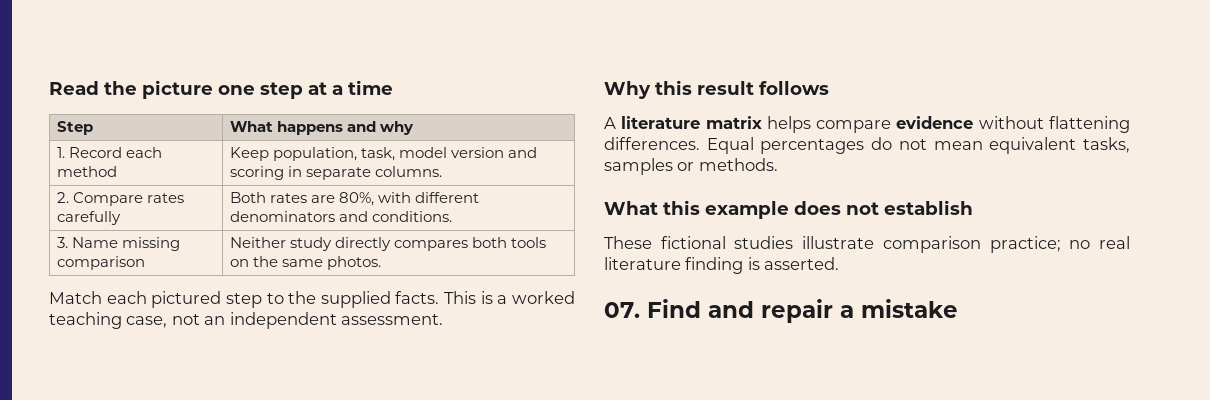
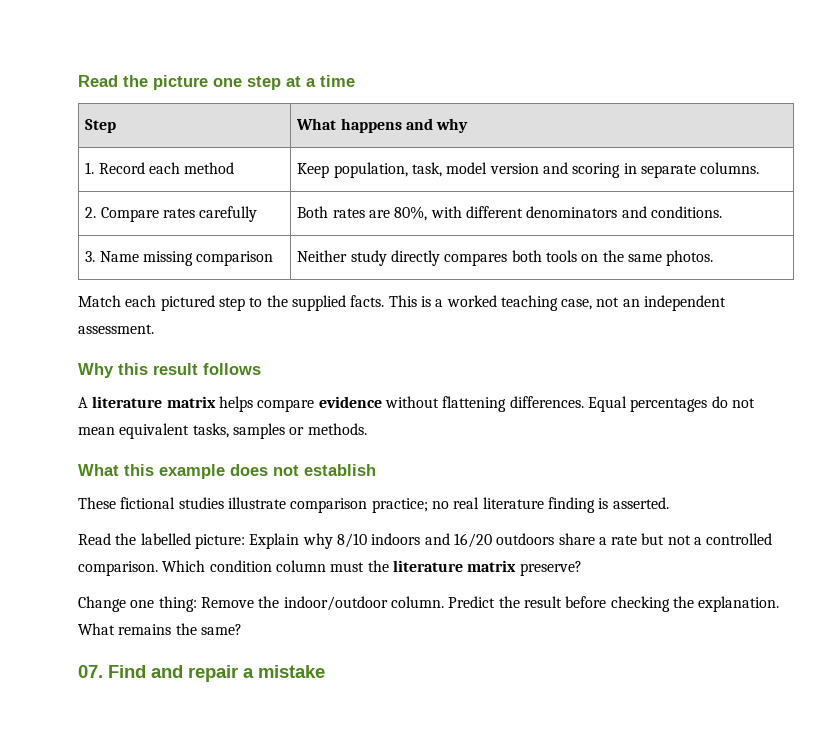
(840, 263) none -> [78,533,773,549] [78,560,582,576] [78,596,780,612] [78,623,242,635] // Read the labelled picture: Explain why 8/10 indoors and 16/20 outdoors share a rate but not a controlled comparison. Which condition column must the literature matrix preserve? // Change one thing: Remove the indoor/outdoor column. Predict the result before checking the explanation. What remains the same?

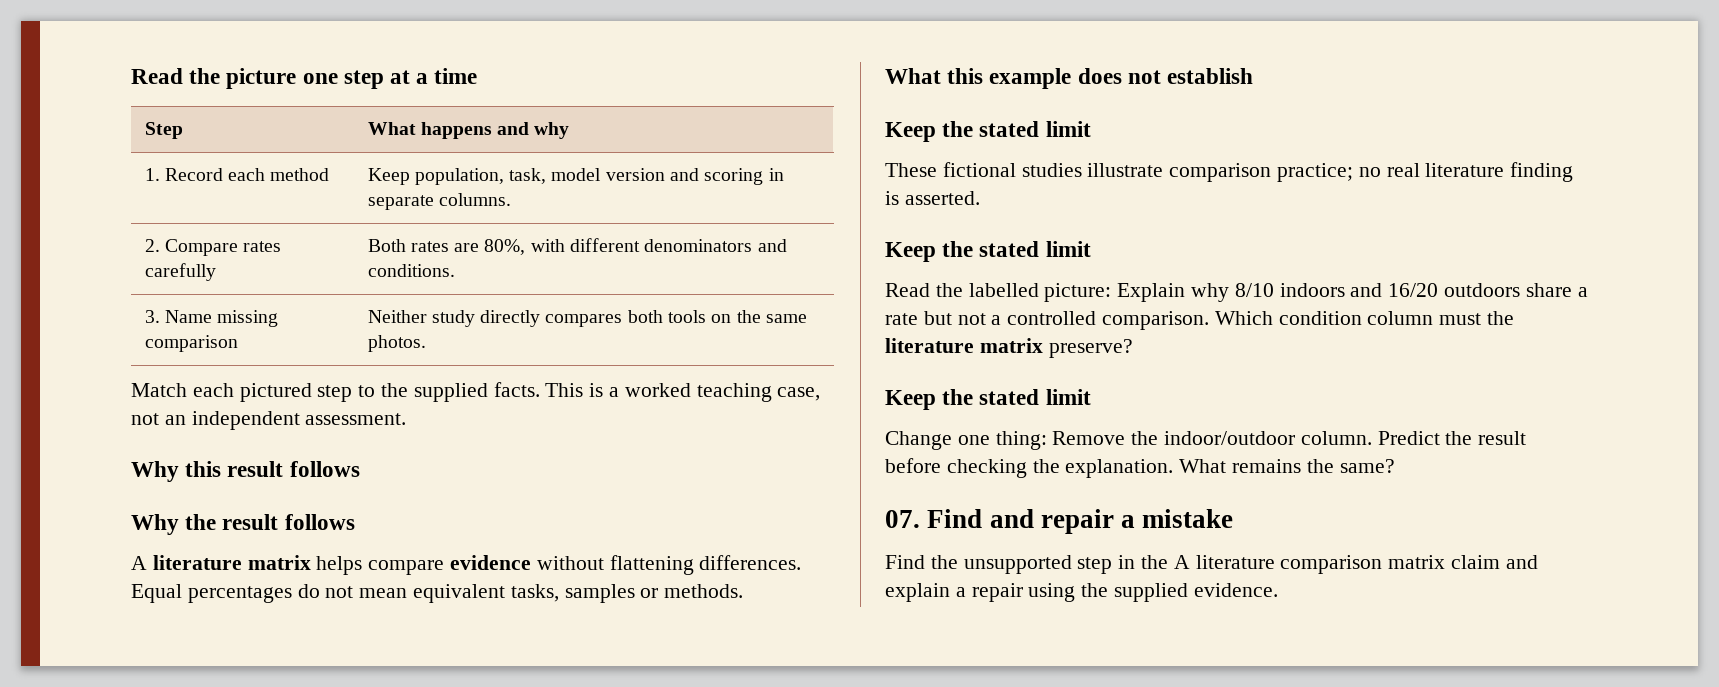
(261, 369) none -> [131,514,355,535] // Why the result follows
(376, 470) none -> [885,121,1091,142] // Keep the stated limit
(669, 503) none -> [885,241,1091,262] // Keep the stated limit
(582, 568) none -> [885,389,1091,410] // Keep the stated limit
(325, 671) none -> [885,555,1538,574] [885,583,1278,602] // Find the unsupported step in the A literature comparison matrix claim and explain a repair using the supplied evidence.

